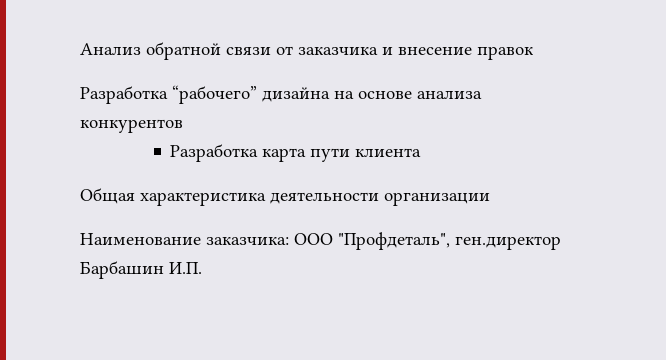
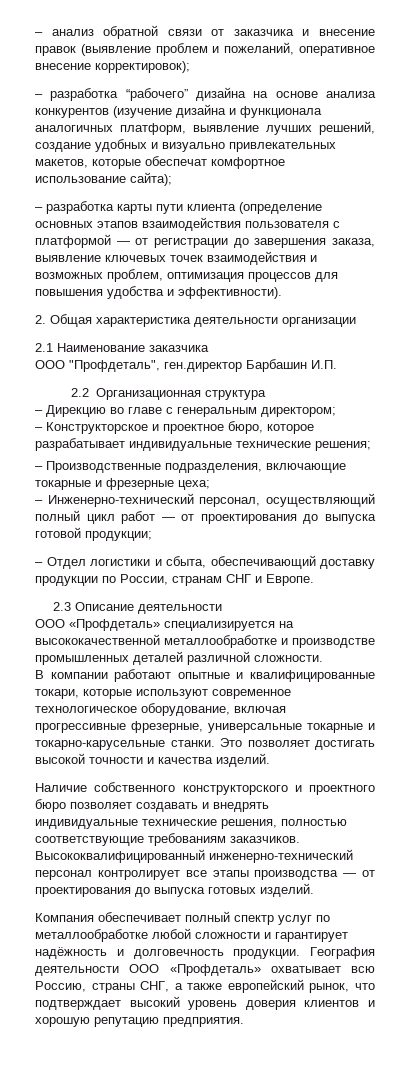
[80,43,141,55] Анализ -> [35,29,94,36] – анализ
[80,86,168,104] // Разработка -> [80,42,376,56] [35,61,190,73] [35,88,119,101] (выявление проблем и пожеланий, оперативное внесение корректировок); // – разработка
[170,144,422,162] // Разработка карта пути клиента // -> [113,104,322,118] [35,121,375,135] [35,139,336,152] [35,156,285,169] [35,172,172,186] [35,201,322,214] [35,217,340,231] [35,234,375,248] [35,251,317,265] [35,269,338,282] [35,286,282,299] [35,315,46,324] (изучение дизайна и функционала аналогичных платформ, выявление лучших решений, создание удобных и визуально привлекательных макетов, которые обеспечат комфортное использование сайта); // – разработка карты пути клиента (определение основных этапов взаимодействия пользователя с платформой — от регистрации до завершения заказа, выявление ключевых точек взаимодействия и возможных проблем, оптимизация процессов для повышения удобства и эффективности). // 2.
[80,233,289,245] Наименование заказчика: -> [35,343,209,352] 2.1 Наименование заказчика //
(202, 268) none -> [71,388,266,400] [35,405,336,417] [35,421,314,434] [35,438,371,451] [35,461,346,473] [35,478,210,490] [35,493,375,507] [35,510,376,524] [35,527,152,541] [35,555,375,569] [35,574,314,586] [53,602,223,614] [35,619,294,631] [35,634,375,648] [35,651,323,665] [35,669,375,682] [35,689,291,699] [35,703,286,716] [35,721,375,733] [35,738,375,750] [35,753,270,767] [35,782,375,795] [35,799,269,812] [35,819,347,829] [35,833,300,846] [35,849,353,863] [35,870,375,880] [35,883,314,897] [35,911,330,925] [35,928,348,942] [35,947,375,959] [35,964,375,976] [35,979,375,993] [35,996,375,1010] [35,1017,244,1027] // 2.2 Организационная структура // – Дирекцию во главе с генеральным директором; // – Конструкторское и проектное бюро, которое разрабатывает индивидуальные технические решения; // – Производственные подразделения, включающие токарные и фрезерные цеха; // – Инженерно-технический персонал, осуществляющий полный цикл работ — от проектирования до выпуска готовой продукции; // – Отдел логистики и сбыта, обеспечивающий доставку продукции по России, странам СНГ и Европе. // 2.3 Описание деятельности // ООО «Профдеталь» специализируется на высококачественной металлообработке и производстве промышленных деталей различной сложности. // В компании работают опытные и квалифицированные токари, которые используют современное технологическое оборудование, включая прогрессивные фрезерные, универсальные токарные и токарно-карусельные станки. Это позволяет достигать высокой точности и качества изделий. // Наличие собственного конструкторского и проектного бюро позволяет создавать и внедрять индивидуальные технические решения, полностью соответствующие требованиям заказчиков. Высококвалифицированный инженерно-технический персонал контролирует все этапы производства — от проектирования до выпуска готовых изделий. // Компания обеспечивает полный спектр услуг по металлообработке любой сложности и гарантирует надёжность и долговечность продукции. География деятельности ООО «Профдеталь» охватывает всю Россию, страны СНГ, а также европейский рынок, что подтверждает высокий уровень доверия клиентов и хорошую репутацию предприятия.

